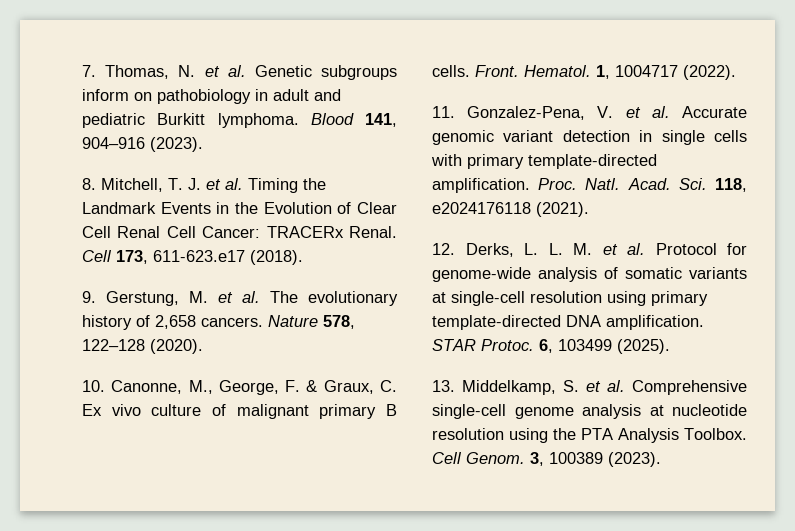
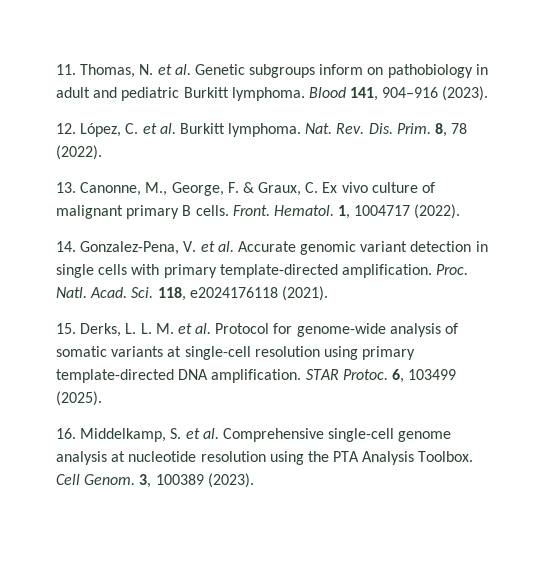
[82,65,96,77] 7. -> [56,64,76,75] 11.
[82,178,326,193] [82,202,397,214] [82,226,397,238] [82,250,303,265] [82,291,398,306] [82,315,355,330] [82,339,203,354] [82,380,105,392] 8. Mitchell, T. J. et al. Timing the Landmark Events in the Evolution of Clear Cell Renal Cell Cancer: TRACERx Renal. Cell 173, 611-623.e17 (2018). // 9. Gerstung, M. et al. The evolutionary history of 2,658 cancers. Nature 578, 122–128 (2020). // 10. -> [56,123,468,137] [56,145,102,160] [56,182,76,193] 12. López, C. et al. Burkitt lymphoma. Nat. Rev. Dis. Prim. 8, 78 (2022). // 13.
[432,106,455,118] 11. -> [56,241,76,252] 14.
[432,243,455,255] 12. -> [56,323,76,334] 15.
[432,380,455,392] 13. -> [56,428,76,439] 16.

